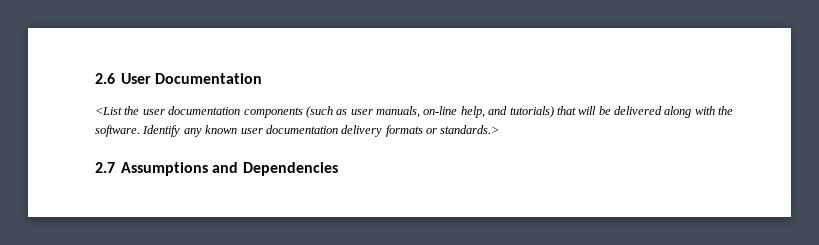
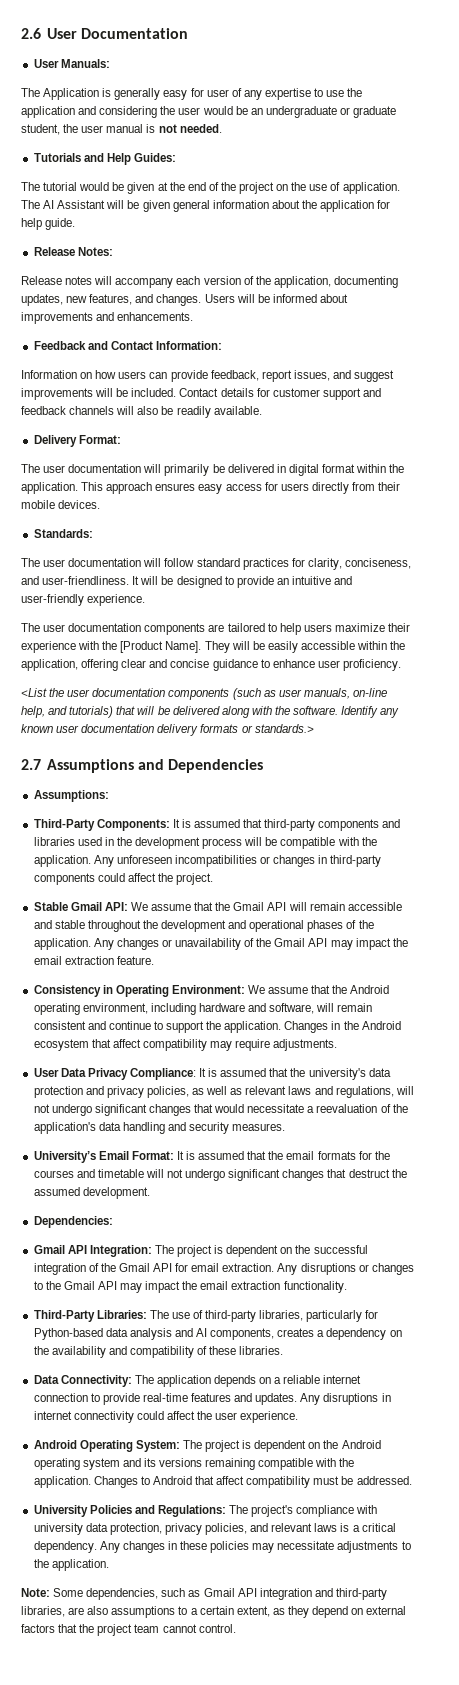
(263, 78) none -> [33,59,110,68] [21,88,363,100] [21,106,397,118] [21,124,222,135] [33,153,176,165] [21,182,400,194] [21,200,391,212] [21,218,76,230] [33,247,113,256] [21,276,398,288] [21,294,348,306] [21,312,194,324] [33,341,222,350] [21,370,395,382] [21,388,381,400] [21,406,262,418] [33,435,121,447] [21,464,405,476] [21,482,401,494] [21,500,101,509] [33,529,93,538] [21,558,411,570] [21,576,353,588] [21,594,146,606] [21,623,411,635] [21,641,406,653] [21,659,401,671] // User Manuals: // The Application is generally easy for user of any expertise to use the application and considering the user would be an undergraduate or graduate student, the user manual is not needed. // Tutorials and Help Guides: // The tutorial would be given at the end of the project on the use of application. The AI Assistant will be given general information about the application for help guide. // Release Notes: // Release notes will accompany each version of the application, documenting updates, new features, and changes. Users will be informed about improvements and enhancements. // Feedback and Contact Information: // Information on how users can provide feedback, report issues, and suggest improvements will be included. Contact details for customer support and feedback channels will also be readily available. // Delivery Format: // The user documentation will primarily be delivered in digital format within the application. This approach ensures easy access for users directly from their mobile devices. // Standards: // The user documentation will follow standard practices for clarity, conciseness, and user-friendliness. It will be designed to provide an intuitive and user-friendly experience. // The user documentation components are tailored to help users maximize their experience with the [Product Name]. They will be easily accessible within the application, offering clear and concise guidance to enhance user proficiency.
(338, 169) none -> [33,790,109,802] [33,819,401,831] [33,837,377,849] [33,855,382,867] [33,873,214,885] [33,902,402,911] [33,920,374,932] [33,938,408,950] [33,956,154,965] [33,985,390,997] [33,1003,373,1015] [33,1021,401,1033] [33,1039,338,1051] [33,1068,391,1080] [33,1086,414,1098] [33,1104,408,1116] [33,1122,286,1134] [33,1151,390,1163] [33,1169,407,1181] [33,1187,150,1199] [33,1216,113,1228] [33,1245,368,1257] [33,1263,414,1275] [33,1281,347,1293] [33,1310,379,1322] [33,1328,402,1340] [33,1346,284,1358] [33,1375,362,1387] [33,1393,391,1405] [33,1411,299,1423] [33,1440,381,1452] [33,1458,355,1470] [33,1476,412,1488] [33,1505,378,1517] [33,1523,396,1535] [33,1541,411,1553] [33,1559,109,1571] [21,1588,387,1600] [21,1606,407,1618] [21,1624,236,1636] // Assumptions: // Third-Party Components: It is assumed that third-party components and libraries used in the development process will be compatible with the application. Any unforeseen incompatibilities or changes in third-party components could affect the project. // Stable Gmail API: We assume that the Gmail API will remain accessible and stable throughout the development and operational phases of the application. Any changes or unavailability of the Gmail API may impact the email extraction feature. // Consistency in Operating Environment: We assume that the Android operating environment, including hardware and software, will remain consistent and continue to support the application. Changes in the Android ecosystem that affect compatibility may require adjustments. // User Data Privacy Compliance: It is assumed that the university's data protection and privacy policies, as well as relevant laws and regulations, will not undergo significant changes that would necessitate a reevaluation of the application's data handling and security measures. // University’s Email Format: It is assumed that the email formats for the courses and timetable will not undergo significant changes that destruct the assumed development. // Dependencies: // Gmail API Integration: The project is dependent on the successful integration of the Gmail API for email extraction. Any disruptions or changes to the Gmail API may impact the email extraction functionality. // Third-Party Libraries: The use of third-party libraries, particularly for Python-based data analysis and AI components, creates a dependency on the availability and compatibility of these libraries. // Data Connectivity: The application depends on a reliable internet connection to provide real-time features and updates. Any disruptions in internet connectivity could affect the user experience. // Android Operating System: The project is dependent on the Android operating system and its versions remaining compatible with the application. Changes to Android that affect compatibility must be addressed. // University Policies and Regulations: The project's compliance with university data protection, privacy policies, and relevant laws is a critical dependency. Any changes in these policies may necessitate adjustments to the application. // Note: Some dependencies, such as Gmail API integration and third-party libraries, are also assumptions to a certain extent, as they depend on external factors that the project team cannot control.

